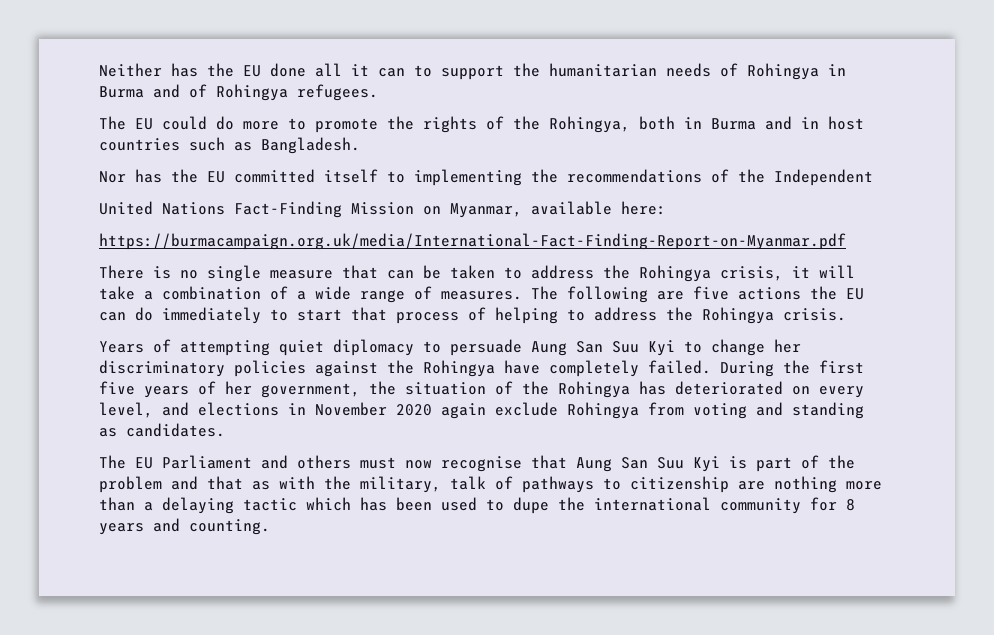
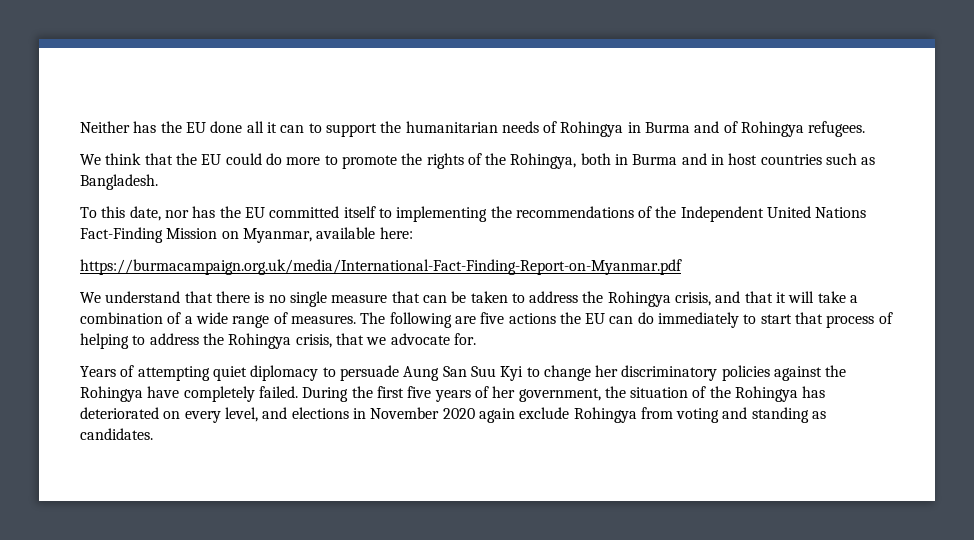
[99,116,126,130] The -> [80,153,197,165] We think that the
[99,171,126,183] Nor -> [80,206,189,221] To this date, nor
(873, 177) // -> (764, 214) none
[99,265,144,279] There -> [80,291,250,303] We understand that there
(783, 273) none -> [715,291,773,303] and that
[783,308,846,321] crisis. -> [295,333,476,348] crisis, that we advocate for.
[99,455,855,472] [99,476,882,493] [99,497,855,514] [99,518,270,535] // The EU Parliament and others must now recognise that Aung San Suu Kyi is part of the problem and that as with the military, talk of pathways to citizenship are nothing more than a delaying tactic which has been used to dupe the international community for 8 years and counting. -> (153, 434) none

